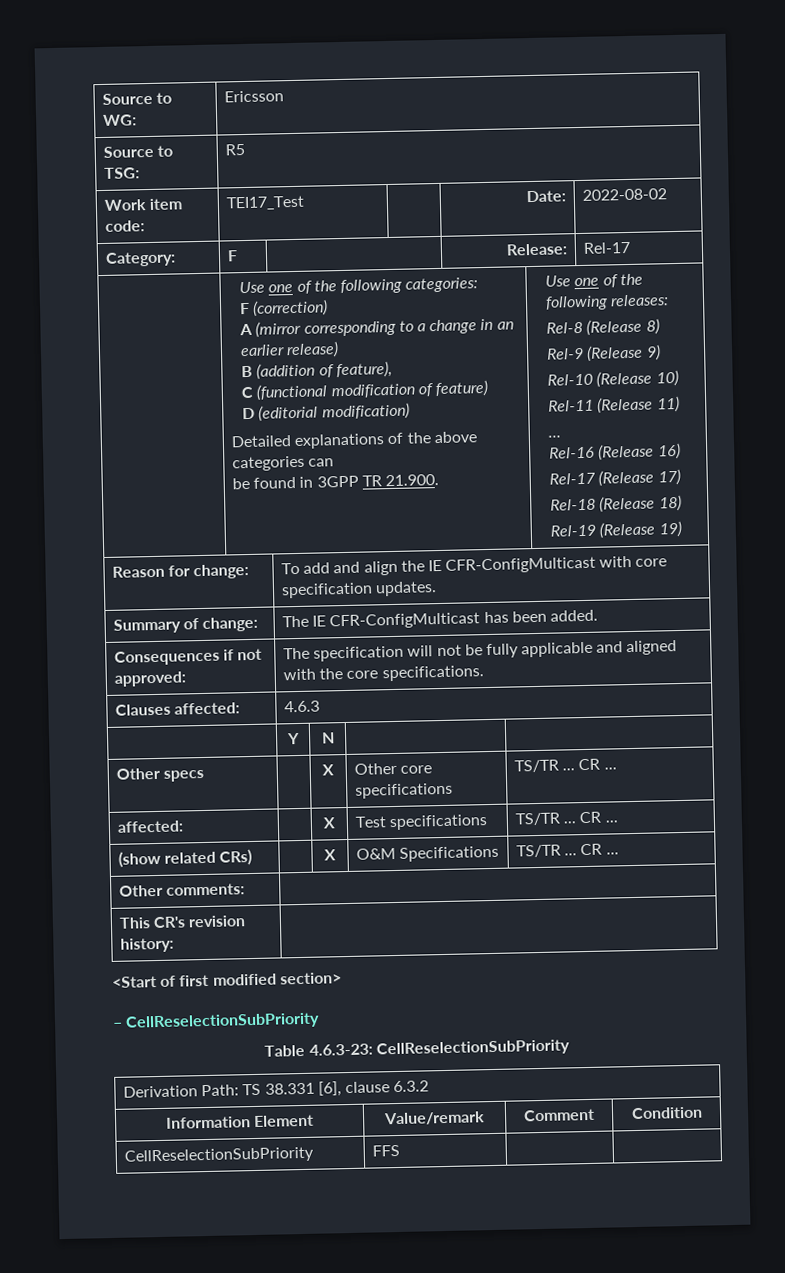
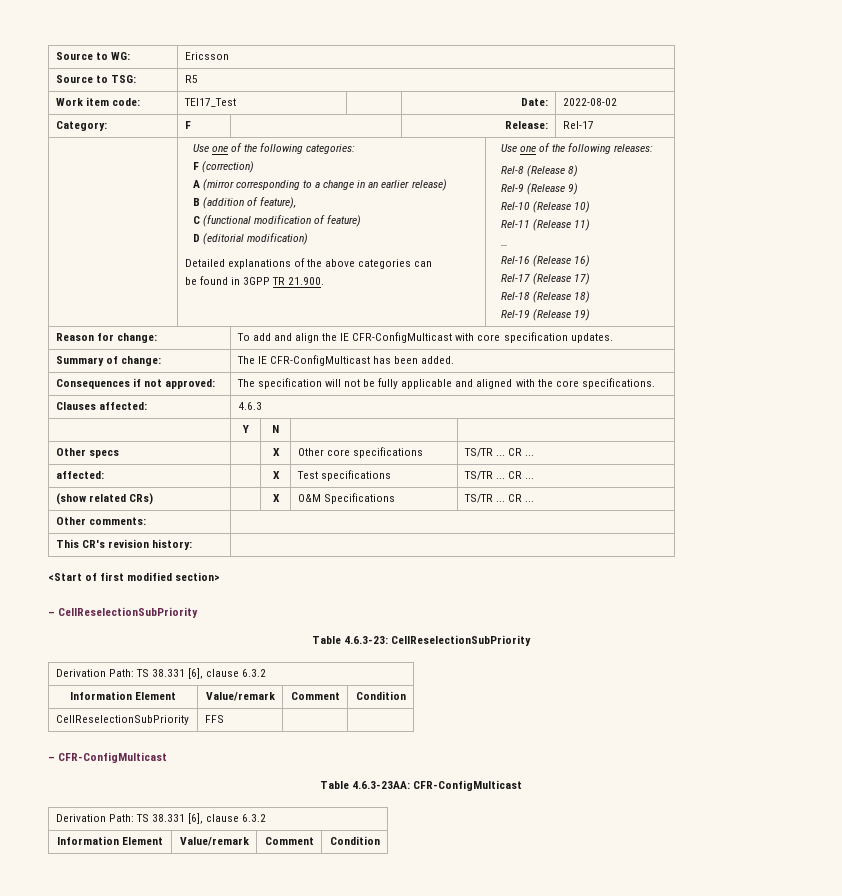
(400, 1150) none -> [48,752,168,763] [319,780,523,791] [55,813,267,824] [56,836,164,845] [179,837,249,846] [264,837,314,845] [329,836,380,845] // – CFR-ConfigMulticast // Table 4.6.3-23AA: CFR-ConfigMulticast // Derivation Path: TS 38.331 [6], clause 6.3.2 // Information Element | Value/remark | Comment | Condition

